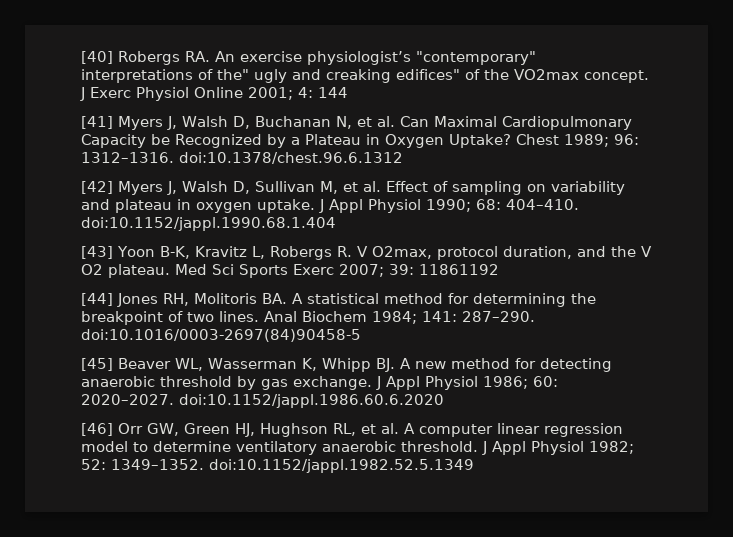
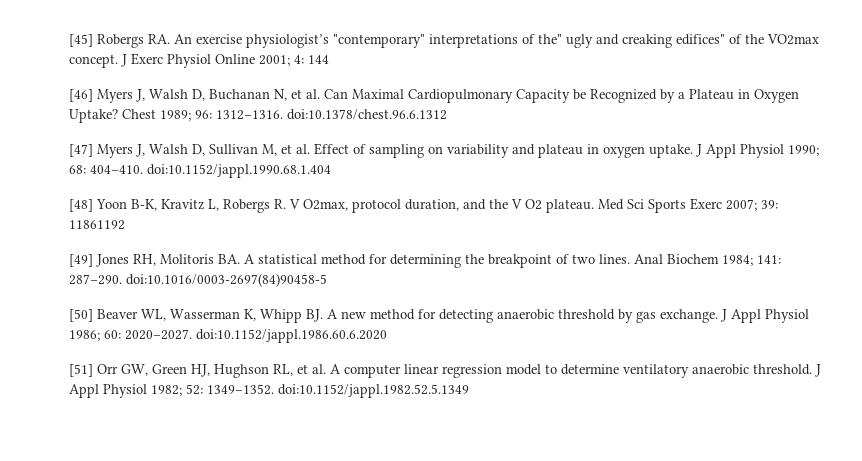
[81,51,113,64] [40] -> [69,34,93,47] [45]
[81,116,113,129] [41] -> [69,89,93,102] [46]
[81,181,113,194] [42] -> [69,144,93,157] [47]
[81,246,113,259] [43] -> [69,199,93,212] [48]
[81,293,113,306] [44] -> [69,254,93,267] [49]
[81,358,113,371] [45] -> [69,309,93,322] [50]
[81,423,113,436] [46] -> [69,364,93,377] [51]

